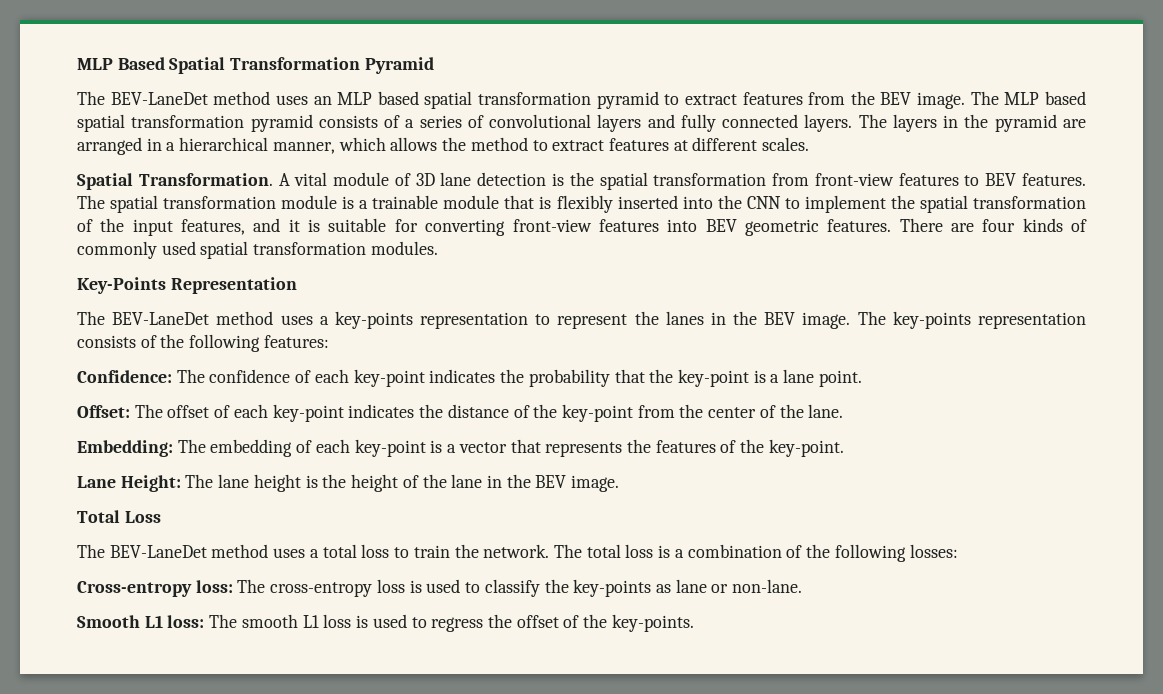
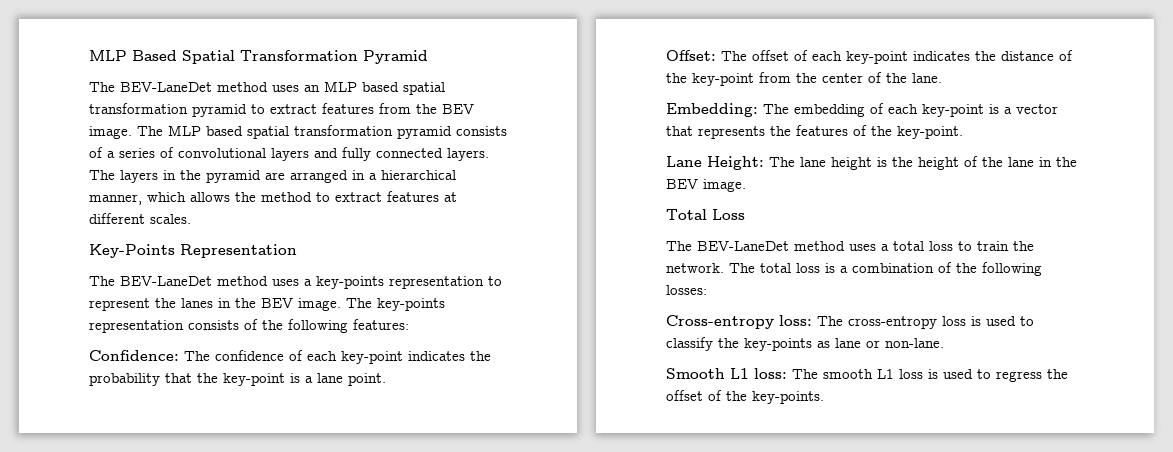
[77,172,1087,190] [77,195,1087,213] [77,218,1088,236] [77,241,438,259] // Spatial Transformation. A vital module of 3D lane detection is the spatial transformation from front-view features to BEV features. The spatial transformation module is a trainable module that is flexibly inserted into the CNN to implement the spatial transformation of the input features, and it is suitable for converting front-view features into BEV geometric features. There are four kinds of commonly used spatial transformation modules. -> (191, 219) none

